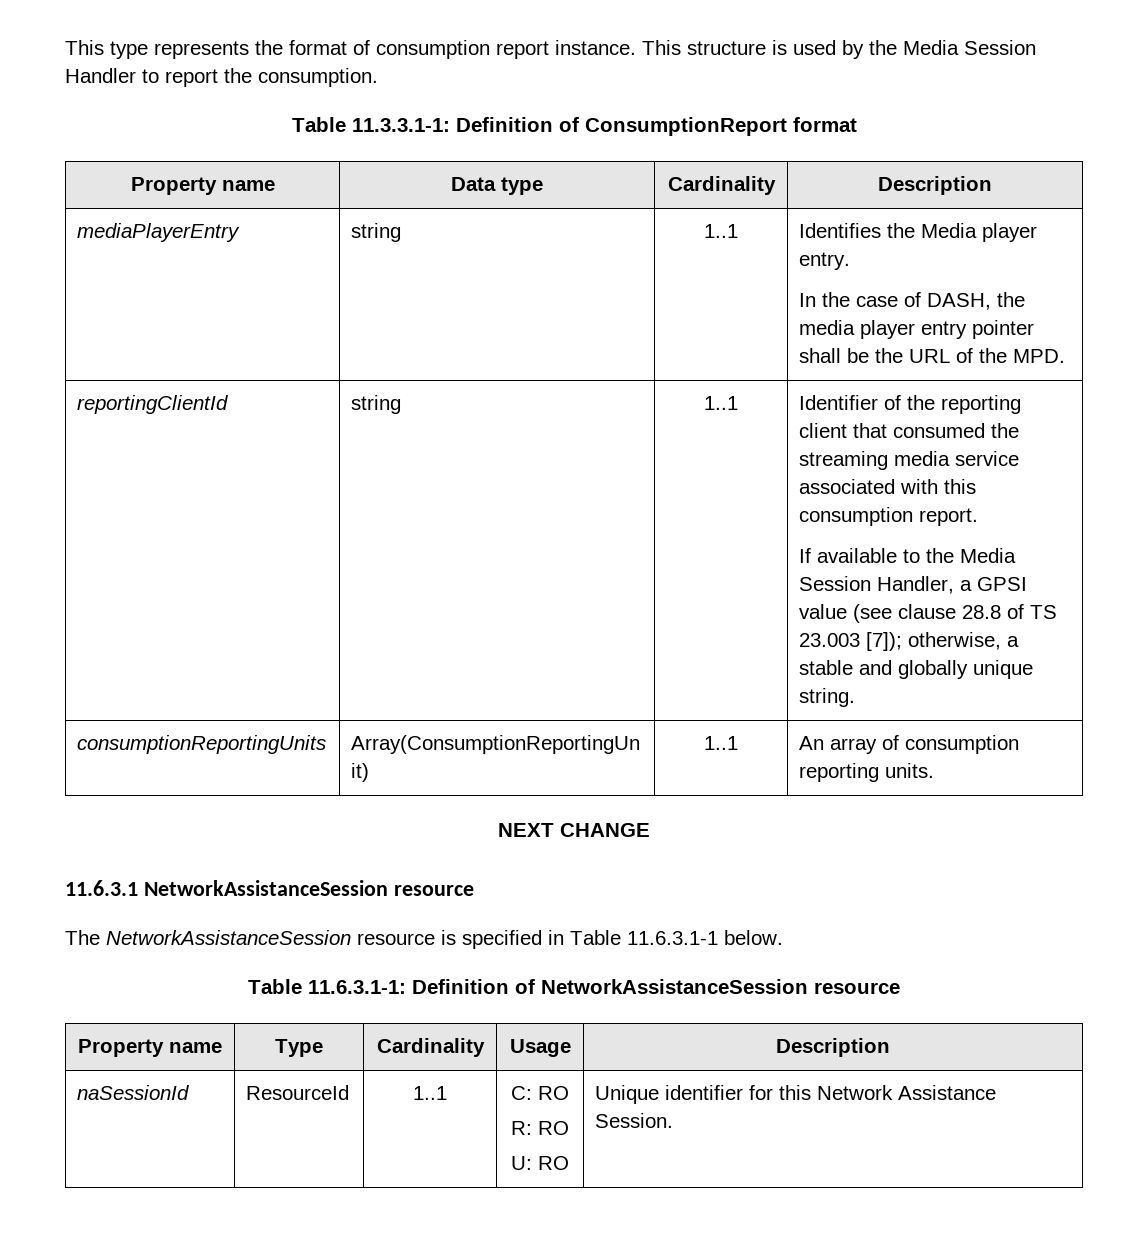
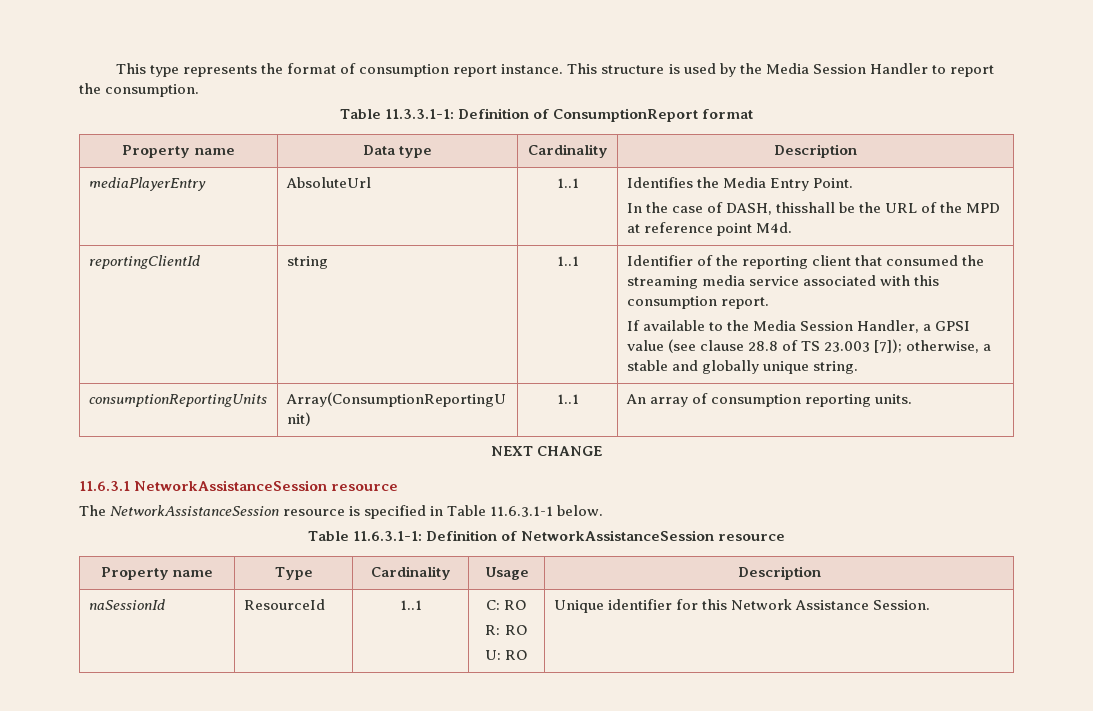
[351,223,402,242] string -> [285,177,371,188] AbsoluteUrl
[982,223,1038,242] [799,252,851,270] player entry. -> [769,178,854,191] Entry Point.
[997,292,1026,307] [799,320,1035,339] [799,348,842,363] the media player entry pointer shall -> [776,202,836,213] thisshall
[1013,349,1066,363] MPD. -> [966,203,1001,213] [626,222,792,236] MPD at reference point M4d.

